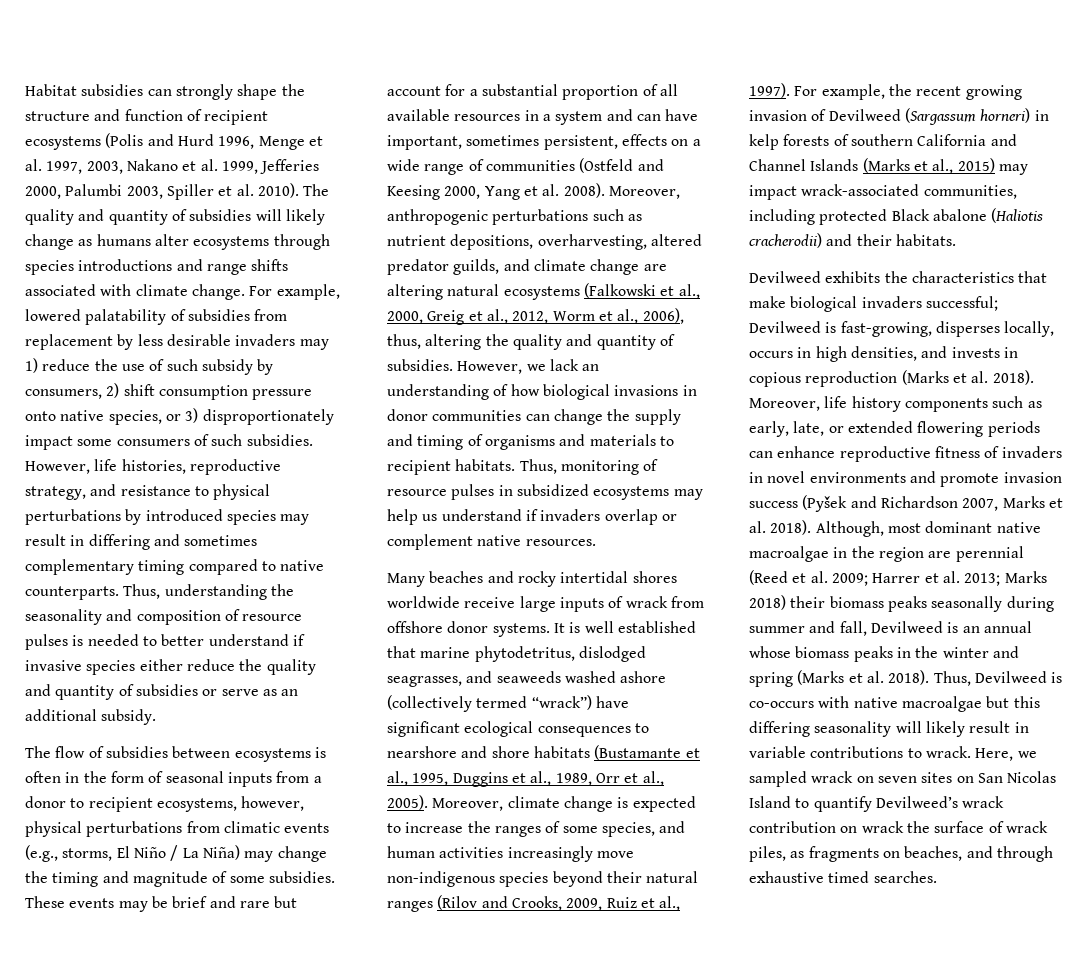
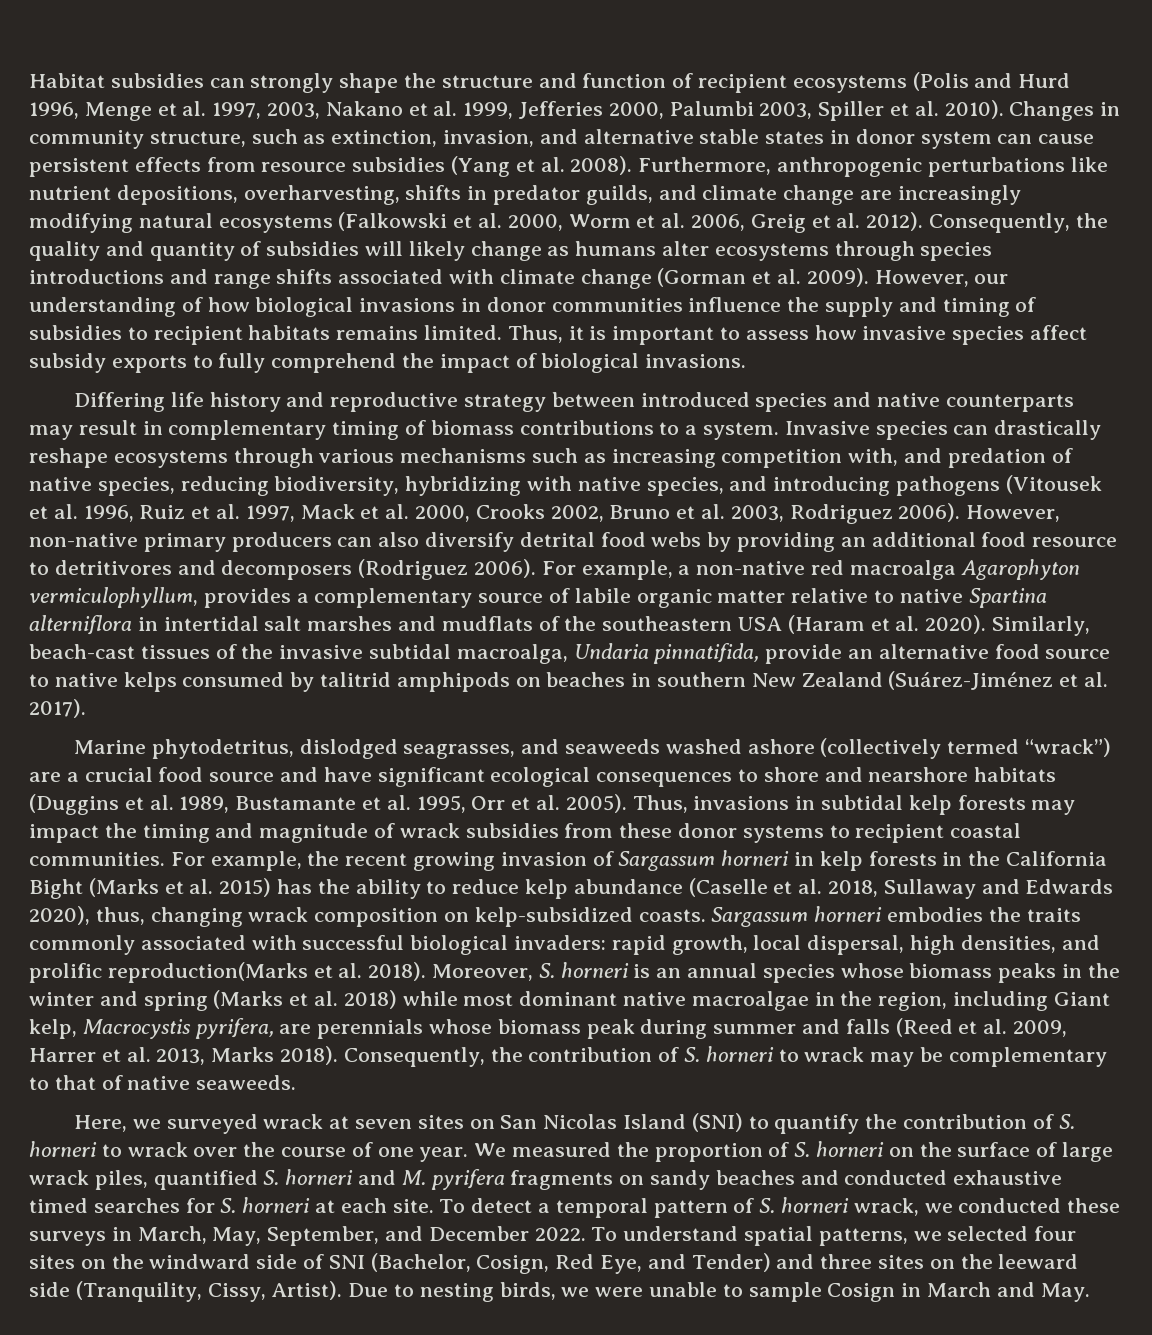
[303,184,330,196] The -> [1009,101,1121,121] [29,129,1095,149] [29,156,1108,177] [29,185,1021,205] [29,212,1108,233] Changes in community structure, such as extinction, invasion, and alternative stable states in donor system can cause persistent effects from resource subsidies (Yang et al. 2008). Furthermore, anthropogenic perturbations like nutrient depositions, overharvesting, shifts in predator guilds, and climate change are increasingly modifying natural ecosystems (Falkowski et al. 2000, Worm et al. 2006, Greig et al. 2012). Consequently, the
[191,284,340,300] [25,309,288,325] [25,334,329,350] [25,358,274,375] [25,383,313,400] [25,408,334,425] [25,434,313,450] [25,459,281,475] [25,484,271,500] [25,509,310,525] [25,534,258,550] [25,559,325,575] [25,584,294,600] [25,609,303,625] [25,634,305,650] [25,659,316,675] [25,684,299,700] [25,709,157,725] [25,746,326,762] [25,771,322,787] [25,796,305,812] [25,821,330,837] [25,845,327,862] [25,871,335,887] [25,896,298,912] [387,84,678,100] [387,109,699,125] [387,134,701,150] [387,158,664,175] [387,183,680,200] [387,209,642,225] [387,234,702,250] [387,259,667,275] [387,283,700,300] [387,308,684,325] [387,334,675,350] [387,359,600,374] change. For example, lowered palatability of subsidies from replacement by less desirable invaders may 1) reduce the use of such subsidy by consumers, 2) shift consumption pressure onto native species, or 3) disproportionately impact some consumers of such subsidies. However, life histories, reproductive strategy, and resistance to physical perturbations by introduced species may result in differing and sometimes complementary timing compared to native counterparts. Thus, understanding the seasonality and composition of resource pulses is needed to better understand if invasive species either reduce the quality and quantity of subsidies or serve as an additional subsidy. // The flow of subsidies between ecosystems is often in the form of seasonal inputs from a donor to recipient ecosystems, however, physical perturbations from climatic events (e.g., storms, El Niño / La Niña) may change the timing and magnitude of some subsidies. These events may be brief and rare but account for a substantial proportion of all available resources in a system and can have important, sometimes persistent, effects on a wide range of communities (Ostfeld and Keesing 2000, Yang et al. 2008). Moreover, anthropogenic perturbations such as nutrient depositions, overharvesting, altered predator guilds, and climate change are altering natural ecosystems (Falkowski et al., 2000, Greig et al., 2012, Worm et al., 2006), thus, altering the quality and quantity of subsidies. However, we lack an -> [580,268,1009,289] change (Gorman et al. 2009). However, our
[525,409,603,425] can change -> [688,297,782,312] influence
[484,434,674,450] [387,459,659,475] [387,484,703,500] [387,509,677,525] [387,534,596,550] [387,571,677,587] [387,596,704,612] [387,621,696,637] [387,646,471,658] organisms and materials to recipient habitats. Thus, monitoring of resource pulses in subsidized ecosystems may help us understand if invaders overlap or complement native resources. // Many beaches and rocky intertidal shores worldwide receive large inputs of wrack from offshore donor systems. It is well established that marine -> [29,325,1088,345] [29,353,747,373] [74,392,1074,412] [29,420,1102,440] [29,448,1073,468] [29,475,1102,496] [29,503,1061,524] [29,532,1118,552] [29,559,1080,580] [29,587,1047,608] [29,615,1091,636] [29,643,1111,664] [29,671,1109,692] [29,699,86,718] [74,740,147,754] subsidies to recipient habitats remains limited. Thus, it is important to assess how invasive species affect subsidy exports to fully comprehend the impact of biological invasions. // Differing life history and reproductive strategy between introduced species and native counterparts may result in complementary timing of biomass contributions to a system. Invasive species can drastically reshape ecosystems through various mechanisms such as increasing competition with, and predation of native species, reducing biodiversity, hybridizing with native species, and introducing pathogens (Vitousek et al. 1996, Ruiz et al. 1997, Mack et al. 2000, Crooks 2002, Bruno et al. 2003, Rodriguez 2006). However, non-native primary producers can also diversify detrital food webs by providing an additional food resource to detritivores and decomposers (Rodriguez 2006). For example, a non-native red macroalga Agarophyton vermiculophyllum, provides a complementary source of labile organic matter relative to native Spartina alterniflora in intertidal salt marshes and mudflats of the southeastern USA (Haram et al. 2020). Similarly, beach-cast tissues of the invasive subtidal macroalga, Undaria pinnatifida, provide an alternative food source to native kelps consumed by talitrid amphipods on beaches in southern New Zealand (Suárez-Jiménez et al. 2017). // Marine
(592, 702) none -> [29,767,319,782] are a crucial food source and
[387,745,700,760] [387,771,664,787] [387,795,696,812] [387,821,686,837] [387,846,634,862] [387,871,699,887] [387,895,681,912] [749,83,790,98] nearshore and shore habitats (Bustamante et al., 1995, Duggins et al., 1989, Orr et al., 2005). Moreover, climate change is expected to increase the ranges of some species, and human activities increasingly move non-indigenous species beyond their natural ranges (Rilov and Crooks, 2009, Ruiz et al., 1997). -> [763,767,1057,782] [29,794,1076,815] [29,823,1022,843] [29,852,165,866] shore and nearshore habitats (Duggins et al. 1989, Bustamante et al. 1995, Orr et al. 2005). Thus, invasions in subtidal kelp forests may impact the timing and magnitude of wrack subsidies from these donor systems to recipient coastal communities.
[828,108,1049,125] [749,134,1017,150] [749,158,1028,175] [749,184,1017,200] [749,208,1044,225] [749,233,956,248] [749,271,1048,283] [749,296,998,312] [749,321,1055,337] [749,346,1018,362] [749,370,1034,387] [749,396,1042,412] [749,421,1040,437] [749,446,1062,462] [749,471,1062,487] [749,495,1063,512] [749,520,1041,537] [749,546,1024,562] [749,570,1047,586] [749,595,1054,612] [749,621,943,636] Devilweed (Sargassum horneri) in kelp forests of southern California and Channel Islands (Marks et al., 2015) may impact wrack-associated communities, including protected Black abalone (Haliotis cracherodii) and their habitats. // Devilweed exhibits the characteristics that make biological invaders successful; Devilweed is fast-growing, disperses locally, occurs in high densities, and invests in copious reproduction (Marks et al. 2018). Moreover, life history components such as early, late, or extended flowering periods can enhance reproductive fitness of invaders in novel environments and promote invasion success (Pyšek and Richardson 2007, Marks et al. 2018). Although, most dominant native macroalgae in the region are perennial (Reed et al. 2009; Harrer et al. 2013; Marks 2018) their biomass peaks seasonally during summer and fall, Devilweed -> [618,850,1108,871] [29,878,1114,899] [29,906,1081,927] [29,935,1100,955] [29,962,629,983] Sargassum horneri in kelp forests in the California Bight (Marks et al. 2015) has the ability to reduce kelp abundance (Caselle et al. 2018, Sullaway and Edwards 2020), thus, changing wrack composition on kelp-subsidized coasts. Sargassum horneri embodies the traits commonly associated with successful biological invaders: rapid growth, local dispersal, high densities, and prolific reproduction(Marks et al. 2018). Moreover, S. horneri
(1032, 627) none -> [762,964,835,983] species
[888,670,1063,686] [749,696,1040,712] [749,721,1029,737] [749,746,1037,761] [749,771,874,787] 2018). Thus, Devilweed is co-occurs with native macroalgae but this differing seasonality will likely result in variable contributions to wrack. Here, we sampled wrack on -> [343,990,1110,1011] [29,1018,1068,1039] [29,1046,1107,1067] [29,1075,297,1090] [74,1114,350,1134] 2018) while most dominant native macroalgae in the region, including Giant kelp, Macrocystis pyrifera, are perennials whose biomass peak during summer and falls (Reed et al. 2009, Harrer et al. 2013, Marks 2018). Consequently, the contribution of S. horneri to wrack may be complementary to that of native seaweeds. // Here, we surveyed wrack at
(791, 802) none -> [691,1113,743,1132] (SNI)
[875,796,1005,808] [749,821,904,833] Devilweed’s wrack contribution on wrack -> [865,1114,1075,1129] [29,1141,914,1162] the contribution of S. horneri to wrack over the course of one year. We measured the proportion of S. horneri on
(1004, 827) none -> [1062,1142,1114,1162] large
[790,846,1053,862] [749,871,937,883] as fragments on beaches, and through exhaustive timed searches. -> [153,1169,1063,1190] [29,1197,1121,1218] [29,1226,1077,1246] [29,1253,1079,1274] [29,1281,1090,1302] quantified S. horneri and M. pyrifera fragments on sandy beaches and conducted exhaustive timed searches for S. horneri at each site. To detect a temporal pattern of S. horneri wrack, we conducted these surveys in March, May, September, and December 2022. To understand spatial patterns, we selected four sites on the windward side of SNI (Bachelor, Cosign, Red Eye, and Tender) and three sites on the leeward side (Tranquility, Cissy, Artist). Due to nesting birds, we were unable to sample Cosign in March and May.

